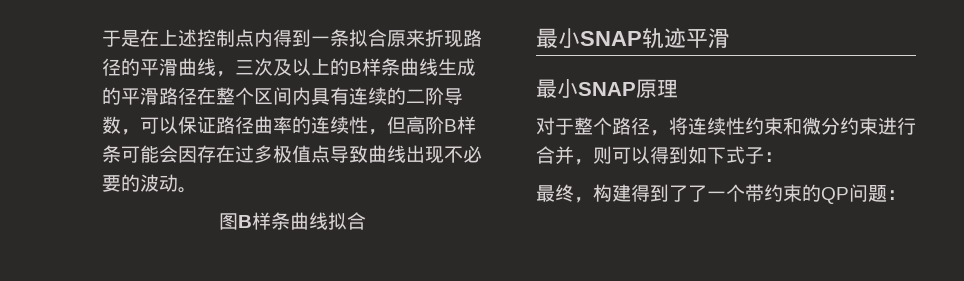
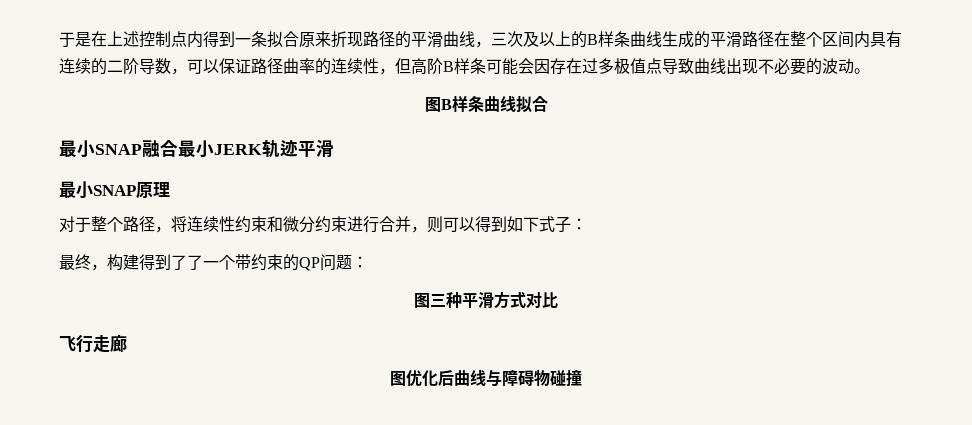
(642, 38) none -> [142,140,262,158] 融合最小JERK
(906, 195) none -> [414,291,558,309] [59,335,127,353] [390,369,582,387] // 图三种平滑方式对比 // 飞行走廊 // 图优化后曲线与障碍物碰撞

